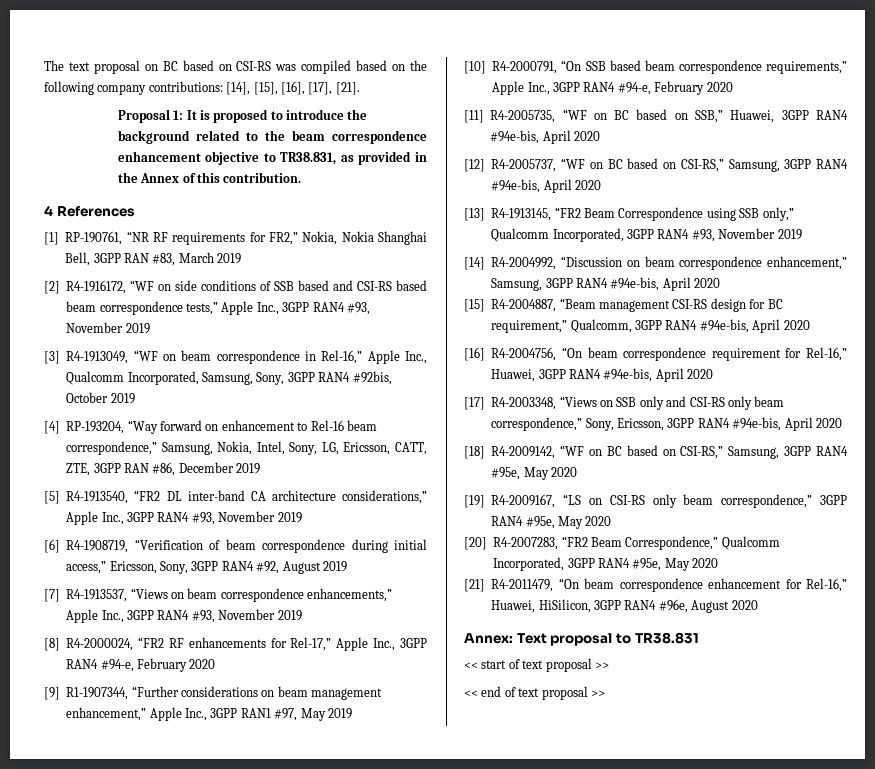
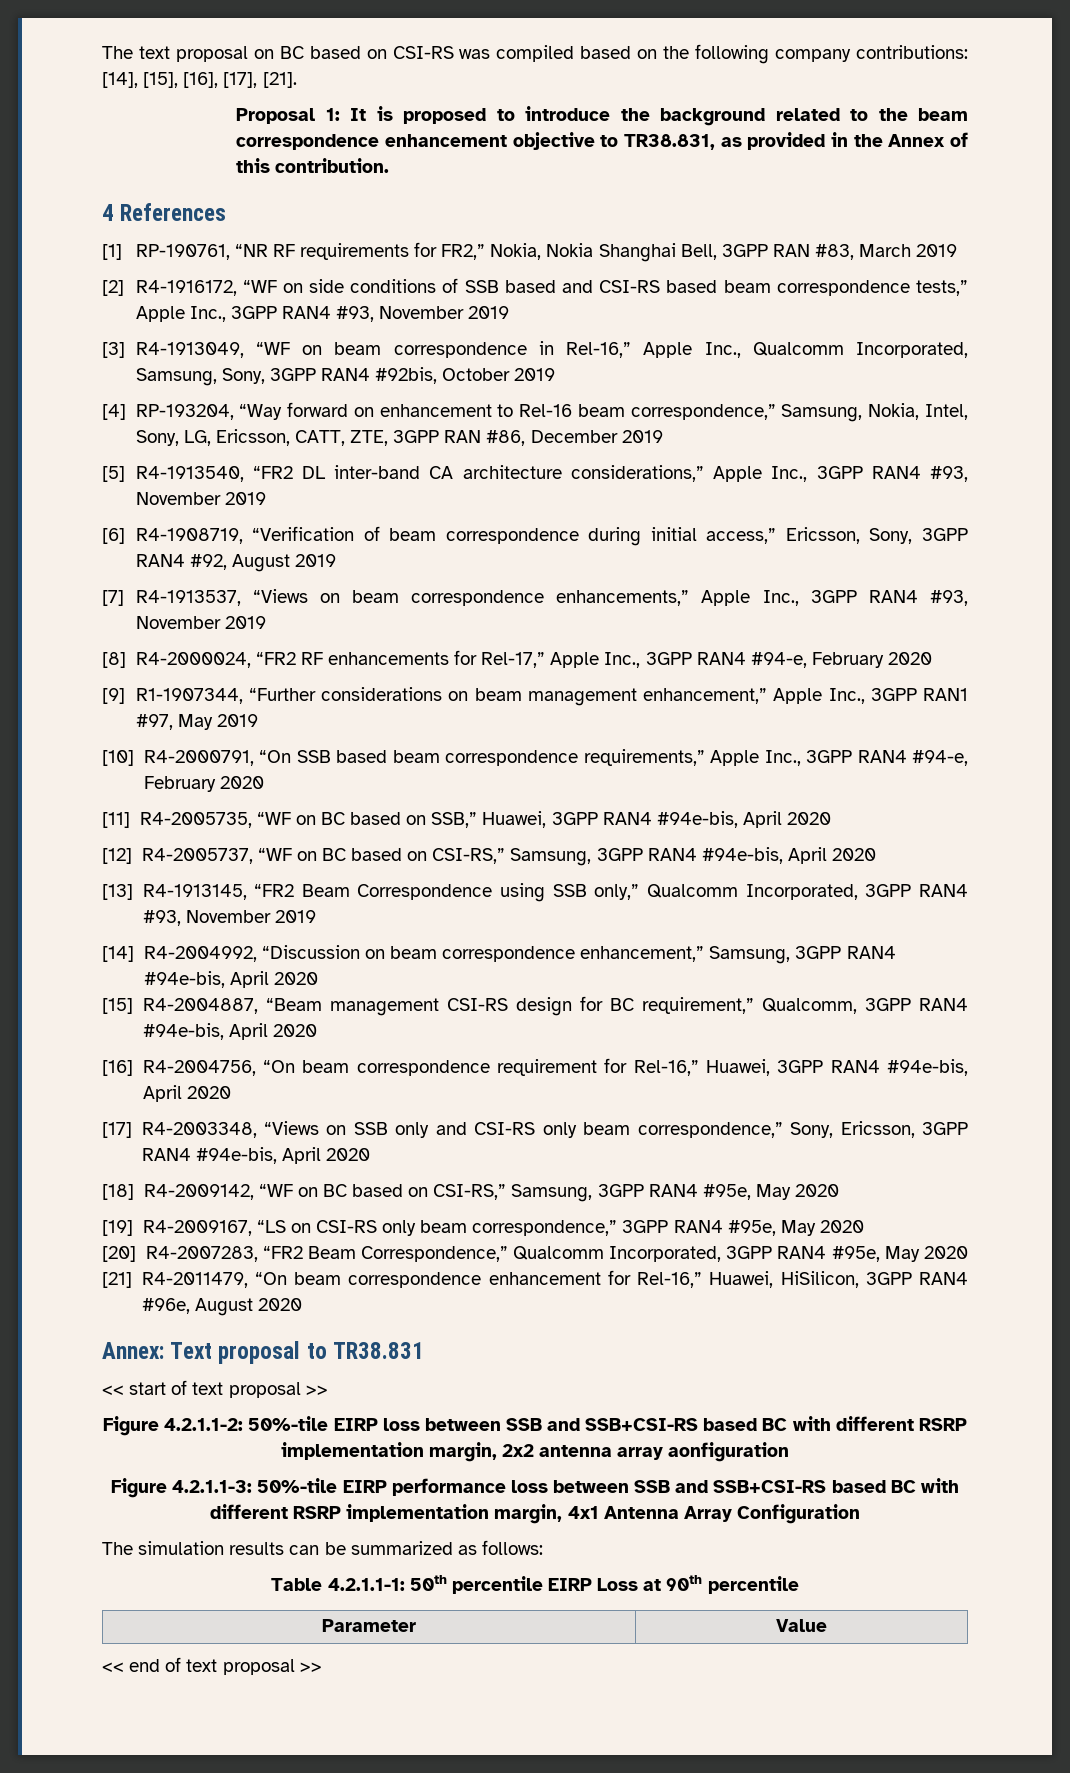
(609, 665) none -> [103,1416,967,1436] [280,1442,790,1462] [111,1478,959,1498] [210,1504,860,1524] [102,1540,543,1555] [271,1575,799,1594] [322,1619,416,1632] [776,1619,827,1632] // Figure 4.2.1.1-2: 50%-tile EIRP loss between SSB and SSB+CSI-RS based BC with different RSRP implementation margin, 2x2 antenna array aonfiguration // Figure 4.2.1.1-3: 50%-tile EIRP performance loss between SSB and SSB+CSI-RS based BC with different RSRP implementation margin, 4x1 Antenna Array Configuration // The simulation results can be summarized as follows: // Table 4.2.1.1-1: 50th percentile EIRP Loss at 90th percentile // Parameter | Value

